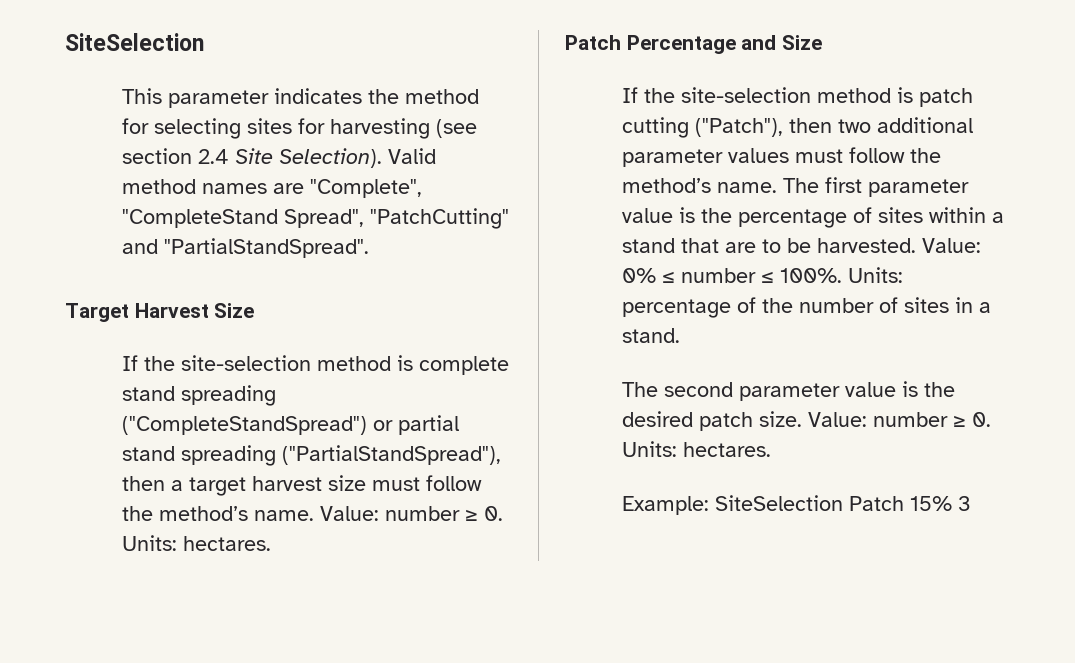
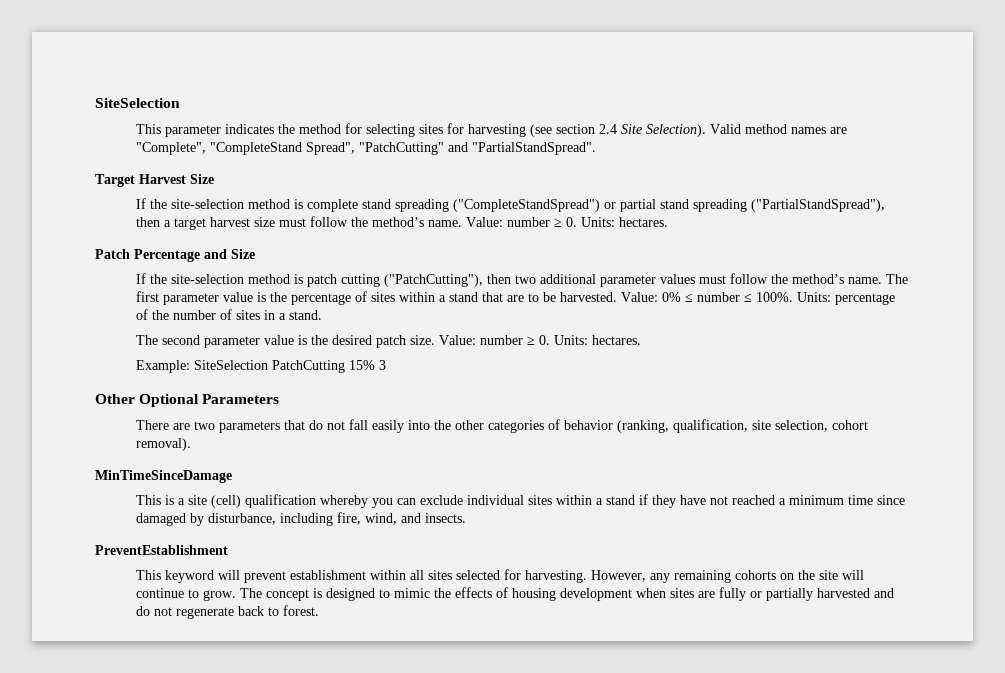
[694,118,783,137] ("Patch"), -> [384,274,484,287] ("PatchCutting"),
[848,496,904,511] Patch -> [272,360,346,373] PatchCutting
(971, 503) none -> [95,394,280,407] [136,419,869,433] [136,438,192,451] [95,470,232,483] [136,494,906,508] [136,512,467,526] [95,545,228,555] [136,569,865,583] [136,587,895,601] [136,605,320,619] // Other Optional Parameters // There are two parameters that do not fall easily into the other categories of behavior (ranking, qualification, site selection, cohort removal). // MinTimeSinceDamage // This is a site (cell) qualification whereby you can exclude individual sites within a stand if they have not reached a minimum time since damaged by disturbance, including fire, wind, and insects. // PreventEstablishment // This keyword will prevent establishment within all sites selected for harvesting. However, any remaining cohorts on the site will continue to grow. The concept is designed to mimic the effects of housing development when sites are fully or partially harvested and do not regenerate back to forest.

